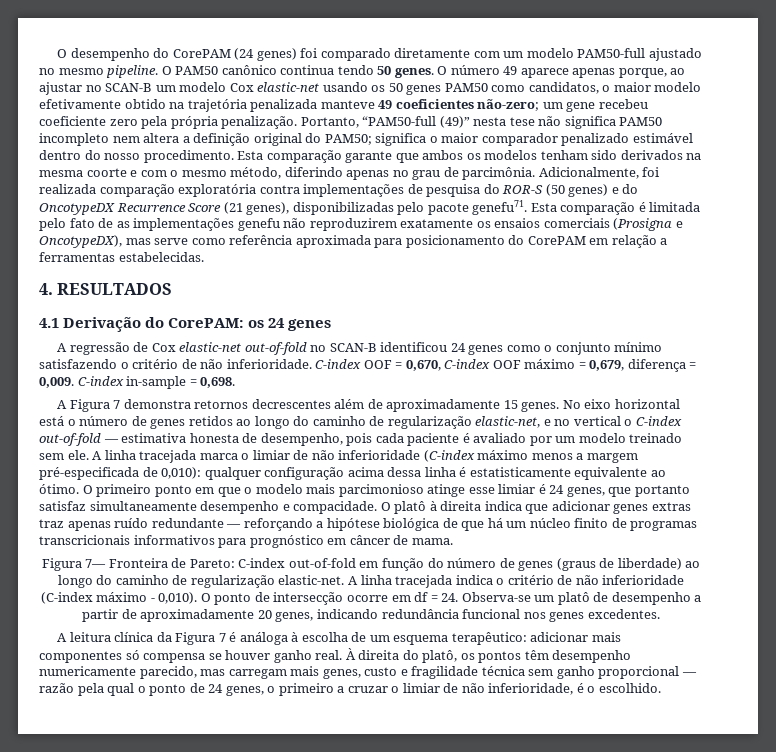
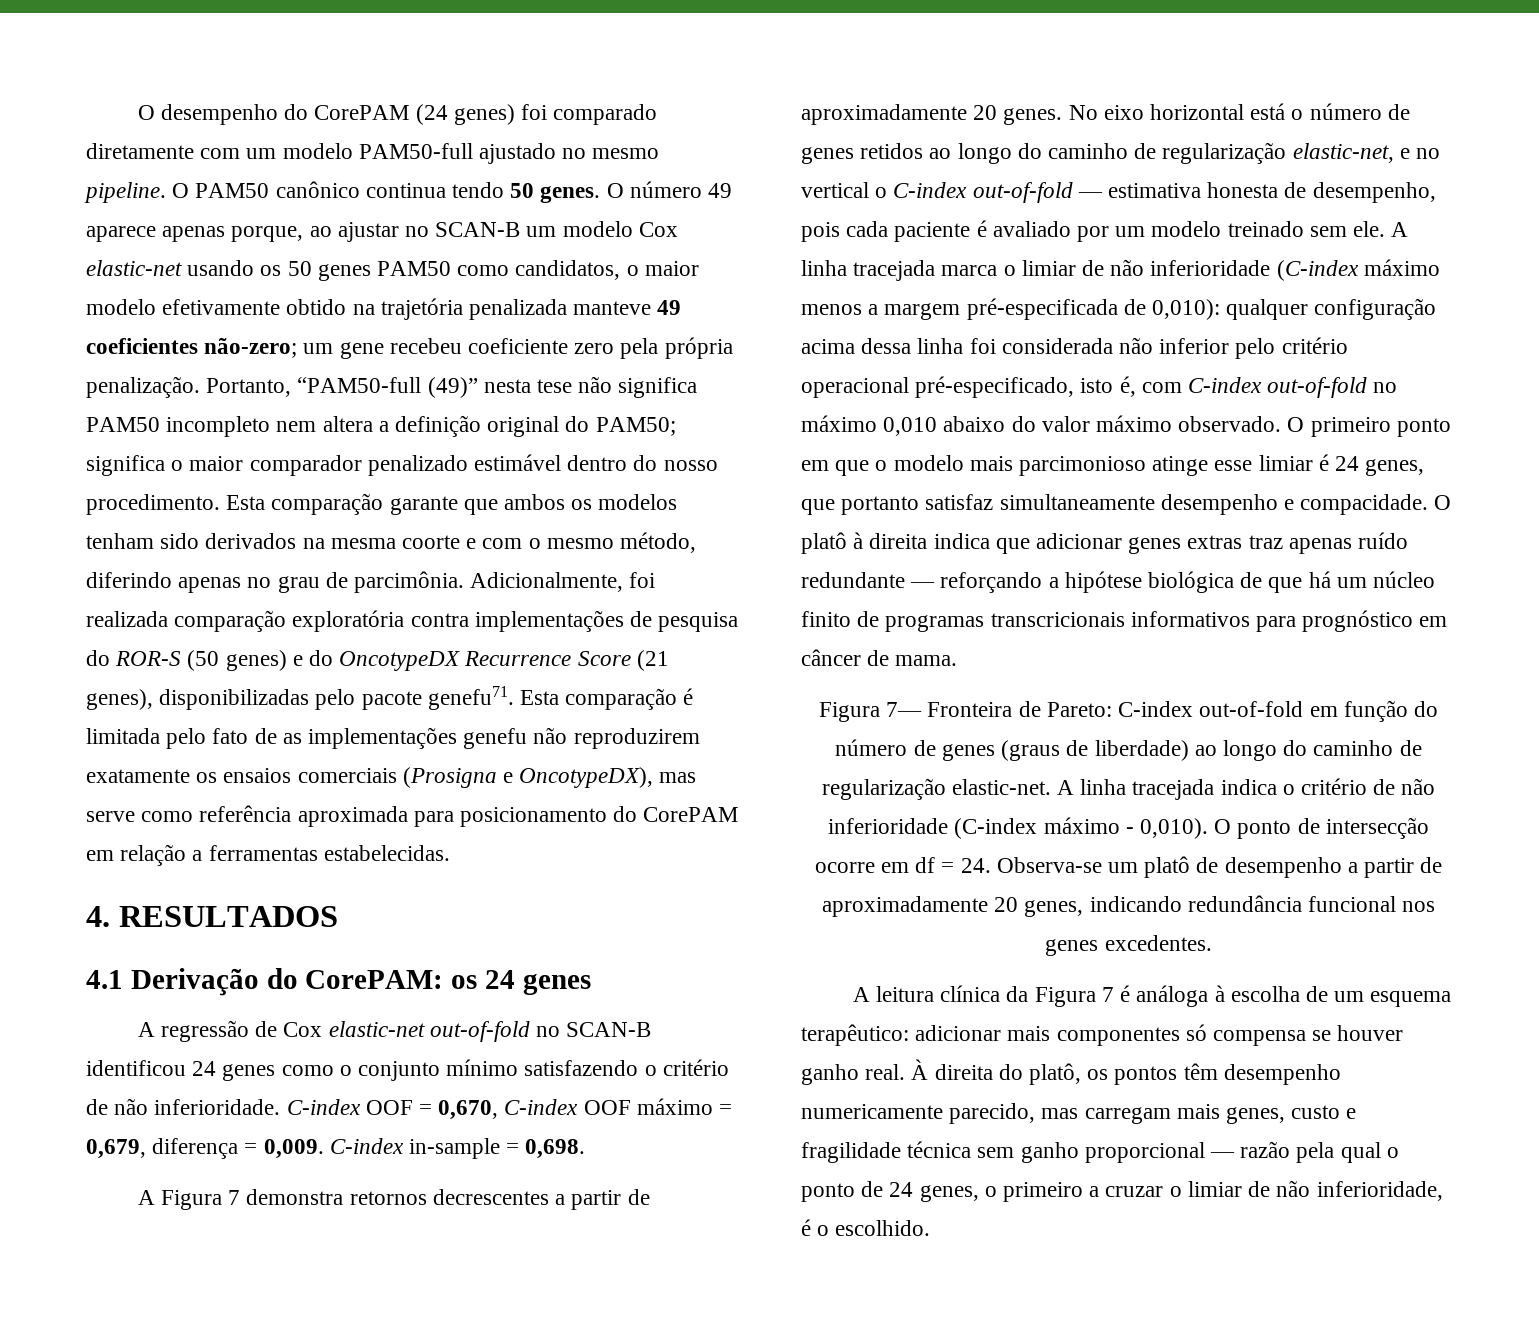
[334,399,518,412] além de aproximadamente 15 -> [555,1189,650,1210] [801,104,998,125] a partir de aproximadamente 20
[459,467,666,480] [39,484,79,494] é estatisticamente equivalente ao ótimo. -> [969,337,1348,359] [801,376,1398,398] [801,415,1282,436] foi considerada não inferior pelo critério operacional pré-especificado, isto é, com C-index out-of-fold no máximo 0,010 abaixo do valor máximo observado.

